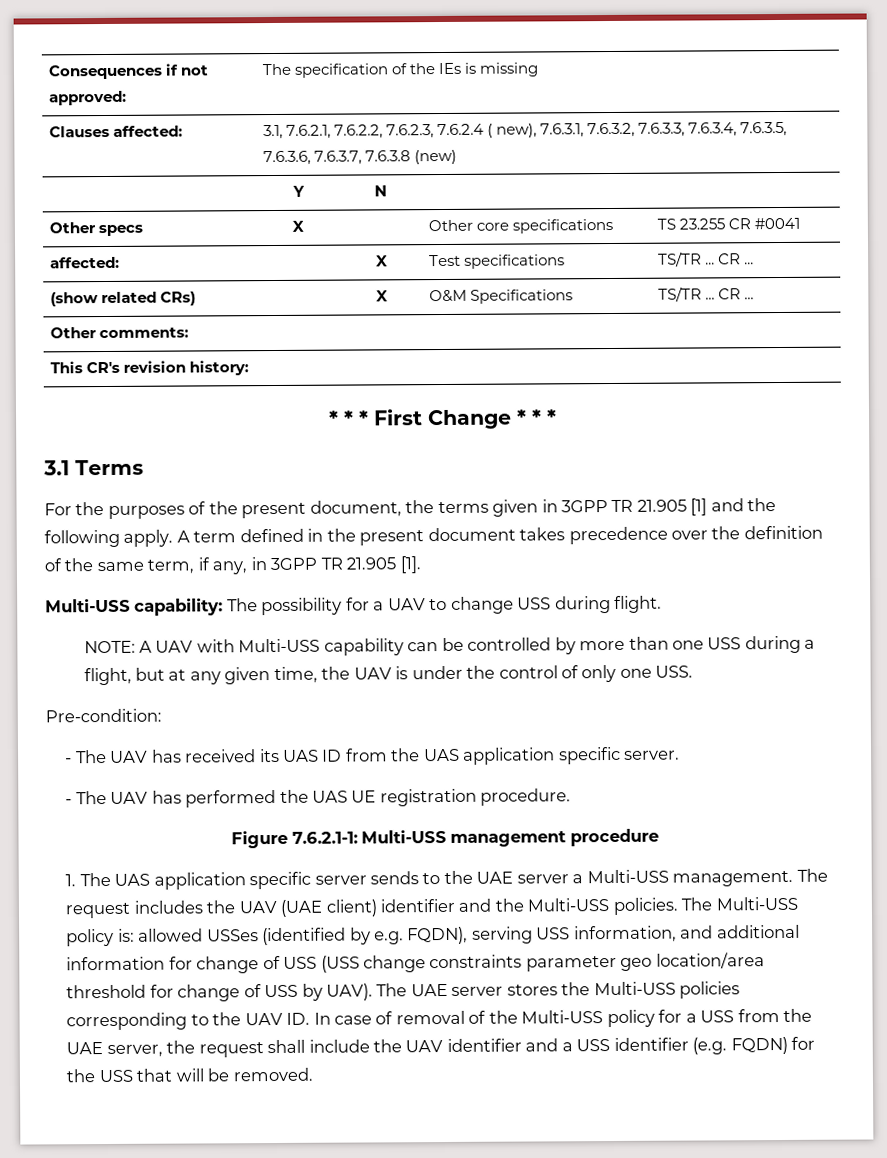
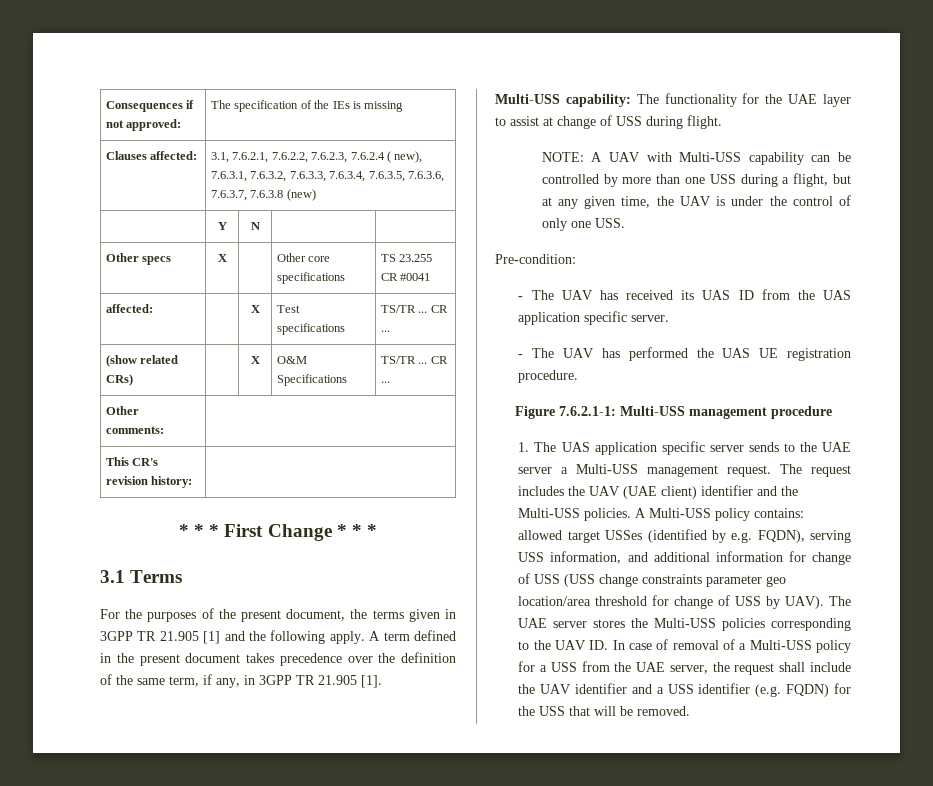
[261,596,514,616] possibility for a UAV to change -> [664,93,851,107] [495,115,612,129] functionality for the UAE layer to assist at change of
[672,870,794,887] management. -> [647,465,772,477] management request.
[681,896,798,911] [66,928,204,947] The Multi-USS policy is: allowed -> [635,508,805,521] [518,530,600,543] A Multi-USS policy contains: allowed target
[488,1010,518,1024] the -> [739,643,747,650] a

